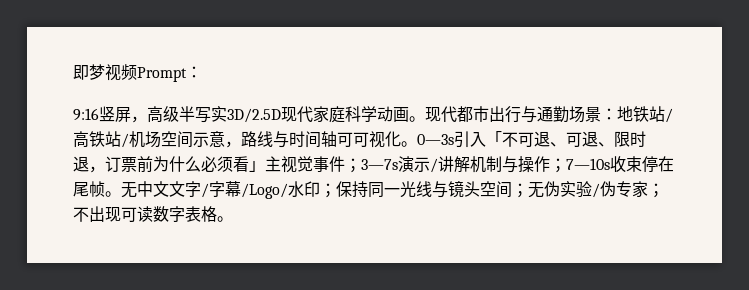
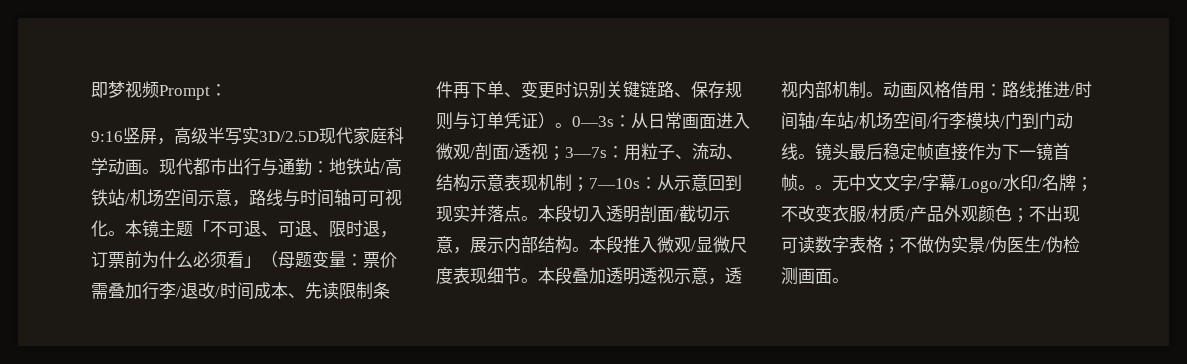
[569,106,601,123] 场景 -> (312, 167) none
[417,131,486,148] 0—3s引入 -> [125,220,193,238] 本镜主题
[265,156,674,173] [73,181,105,197] 主视觉事件；3—7s演示/讲解机制与操作；7—10s收束停在尾帧 -> [261,251,397,269] [91,282,390,300] [436,81,742,99] [436,112,750,130] [436,143,743,161] [436,174,742,192] [436,205,730,223] [436,236,747,254] [436,267,742,285] [781,81,1092,99] [781,112,1073,130] [781,143,1070,161] [781,174,815,191] （母题变量：票价需叠加行李/退改/时间成本、先读限制条件再下单、变更时识别关键链路、保存规则与订单凭证）。0—3s：从日常画面进入微观/剖面/透视；3—7s：用粒子、流动、结构示意表现机制；7—10s：从示意回到现实并落点。本段切入透明剖面/截切示意，展示内部结构。本段推入微观/显微尺度表现细节。本段叠加透明透视示意，透视内部机制。动画风格借用：路线推进/时间轴/车站/机场空间/行李模块/门到门动线。镜头最后稳定帧直接作为下一镜首帧。
[320,180,648,198] ；保持同一光线与镜头空间；无伪实验/伪专家 -> [1037,174,1093,192] [781,205,1012,223] /名牌；不改变衣服/材质/产品外观颜色
(217, 214) none -> [883,236,1080,254] [781,267,832,285] ；不做伪实景/伪医生/伪检测画面

